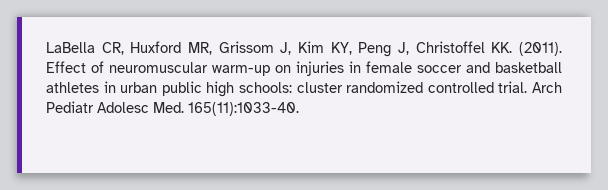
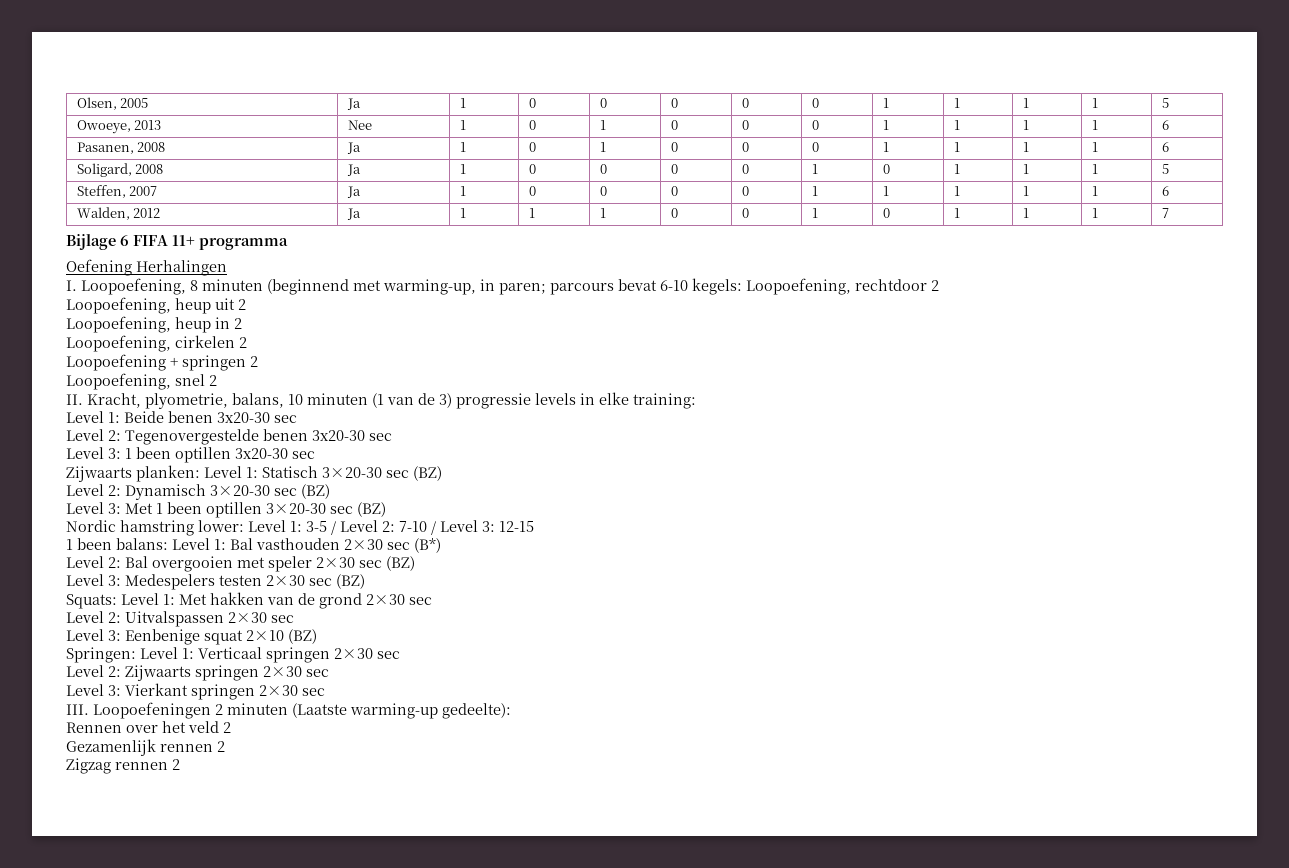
[46,41,562,57] [46,61,562,76] [46,81,562,97] [46,101,299,116] LaBella CR, Huxford MR, Grissom J, Kim KY, Peng J, Christoffel KK. (2011). Effect of neuromuscular warm-up on injuries in female soccer and basketball athletes in urban public high schools: cluster randomized controlled trial. Arch Pediatr Adolesc Med. 165(11):1033-40. -> [76,97,149,110] [346,98,361,110] [459,98,466,108] [528,98,536,108] [599,98,607,108] [670,98,678,108] [741,98,749,108] [811,98,819,108] [882,98,889,108] [953,98,960,108] [1022,98,1029,108] [1091,98,1098,108] [1161,98,1169,108] [76,120,162,134] [347,120,372,130] [459,120,466,130] [528,120,536,130] [599,120,606,130] [670,120,678,130] [741,120,749,130] [811,120,819,130] [882,120,889,130] [953,120,960,130] [1022,120,1029,130] [1091,120,1098,130] [1161,120,1169,130] [76,142,166,154] [346,142,361,154] [459,142,466,152] [528,142,536,152] [599,142,606,152] [670,142,678,152] [741,142,749,152] [811,142,819,152] [882,142,889,152] [953,142,960,152] [1022,142,1029,152] [1091,142,1098,152] [1161,142,1169,152] [76,163,164,177] [346,164,361,176] [459,164,466,174] [528,164,536,174] [599,164,607,174] [670,164,678,174] [741,164,749,174] [811,164,818,174] [882,164,890,174] [953,164,960,174] [1022,164,1029,174] [1091,164,1098,174] [1161,164,1169,174] [76,185,158,198] [346,186,361,198] [459,186,466,196] [528,186,536,196] [599,186,607,196] [670,186,678,196] [741,186,749,196] [811,186,818,196] [882,186,889,196] [953,186,960,196] [1022,186,1029,196] [1091,186,1098,196] [1161,186,1169,196] [76,207,161,220] [346,208,361,220] [459,208,466,218] [528,208,535,218] [599,208,606,218] [670,208,678,218] [741,208,749,218] [811,208,818,218] [882,208,890,218] [953,208,960,218] [1022,208,1029,218] [1091,208,1098,218] [1161,208,1169,218] [66,234,288,250] [66,259,227,276] [66,278,939,295] [66,297,246,314] [66,316,242,333] [66,335,247,352] [66,354,258,371] [66,373,217,390] [66,392,696,409] [66,411,297,423] [66,429,392,445] [66,447,315,463] [66,465,442,482] [66,484,330,500] [66,502,386,518] [66,520,534,536] [66,538,441,553] [66,556,415,572] [66,574,365,590] [66,592,432,609] [66,611,294,627] [66,629,317,645] [66,647,400,663] [66,665,329,681] [66,683,325,700] [66,702,511,719] [66,721,231,733] [66,739,225,756] [66,758,180,774] Olsen, 2005 | Ja | 1 | 0 | 0 | 0 | 0 | 0 | 1 | 1 | 1 | 1 | 5 // Owoeye, 2013 | Nee | 1 | 0 | 1 | 0 | 0 | 0 | 1 | 1 | 1 | 1 | 6 // Pasanen, 2008 | Ja | 1 | 0 | 1 | 0 | 0 | 0 | 1 | 1 | 1 | 1 | 6 // Soligard, 2008 | Ja | 1 | 0 | 0 | 0 | 0 | 1 | 0 | 1 | 1 | 1 | 5 // Steffen, 2007 | Ja | 1 | 0 | 0 | 0 | 0 | 1 | 1 | 1 | 1 | 1 | 6 // Walden, 2012 | Ja | 1 | 1 | 1 | 0 | 0 | 1 | 0 | 1 | 1 | 1 | 7 // Bijlage 6 FIFA 11+ programma // Oefening Herhalingen // I. Loopoefening, 8 minuten (beginnend met warming-up, in paren; parcours bevat 6-10 kegels: Loopoefening, rechtdoor 2 // Loopoefening, heup uit 2 // Loopoefening, heup in 2 // Loopoefening, cirkelen 2 // Loopoefening + springen 2 // Loopoefening, snel 2 // II. Kracht, plyometrie, balans, 10 minuten (1 van de 3) progressie levels in elke training: // Level 1: Beide benen 3x20-30 sec // Level 2: Tegenovergestelde benen 3x20-30 sec // Level 3: 1 been optillen 3x20-30 sec // Zijwaarts planken: Level 1: Statisch 3×20-30 sec (BZ) // Level 2: Dynamisch 3×20-30 sec (BZ) // Level 3: Met 1 been optillen 3×20-30 sec (BZ) // Nordic hamstring lower: Level 1: 3-5 / Level 2: 7-10 / Level 3: 12-15 // 1 been balans: Level 1: Bal vasthouden 2×30 sec (B*) // Level 2: Bal overgooien met speler 2×30 sec (BZ) // Level 3: Medespelers testen 2×30 sec (BZ) // Squats: Level 1: Met hakken van de grond 2×30 sec // Level 2: Uitvalspassen 2×30 sec // Level 3: Eenbenige squat 2×10 (BZ) // Springen: Level 1: Verticaal springen 2×30 sec // Level 2: Zijwaarts springen 2×30 sec // Level 3: Vierkant springen 2×30 sec // III. Loopoefeningen 2 minuten (Laatste warming-up gedeelte): // Rennen over het veld 2 // Gezamenlijk rennen 2 // Zigzag rennen 2

